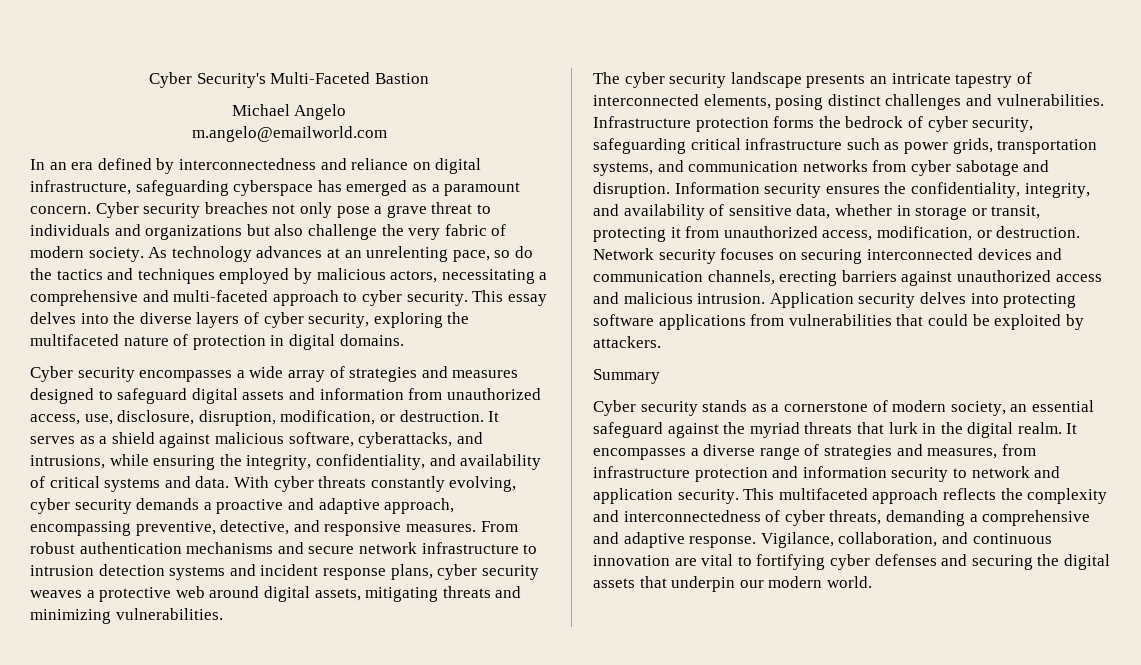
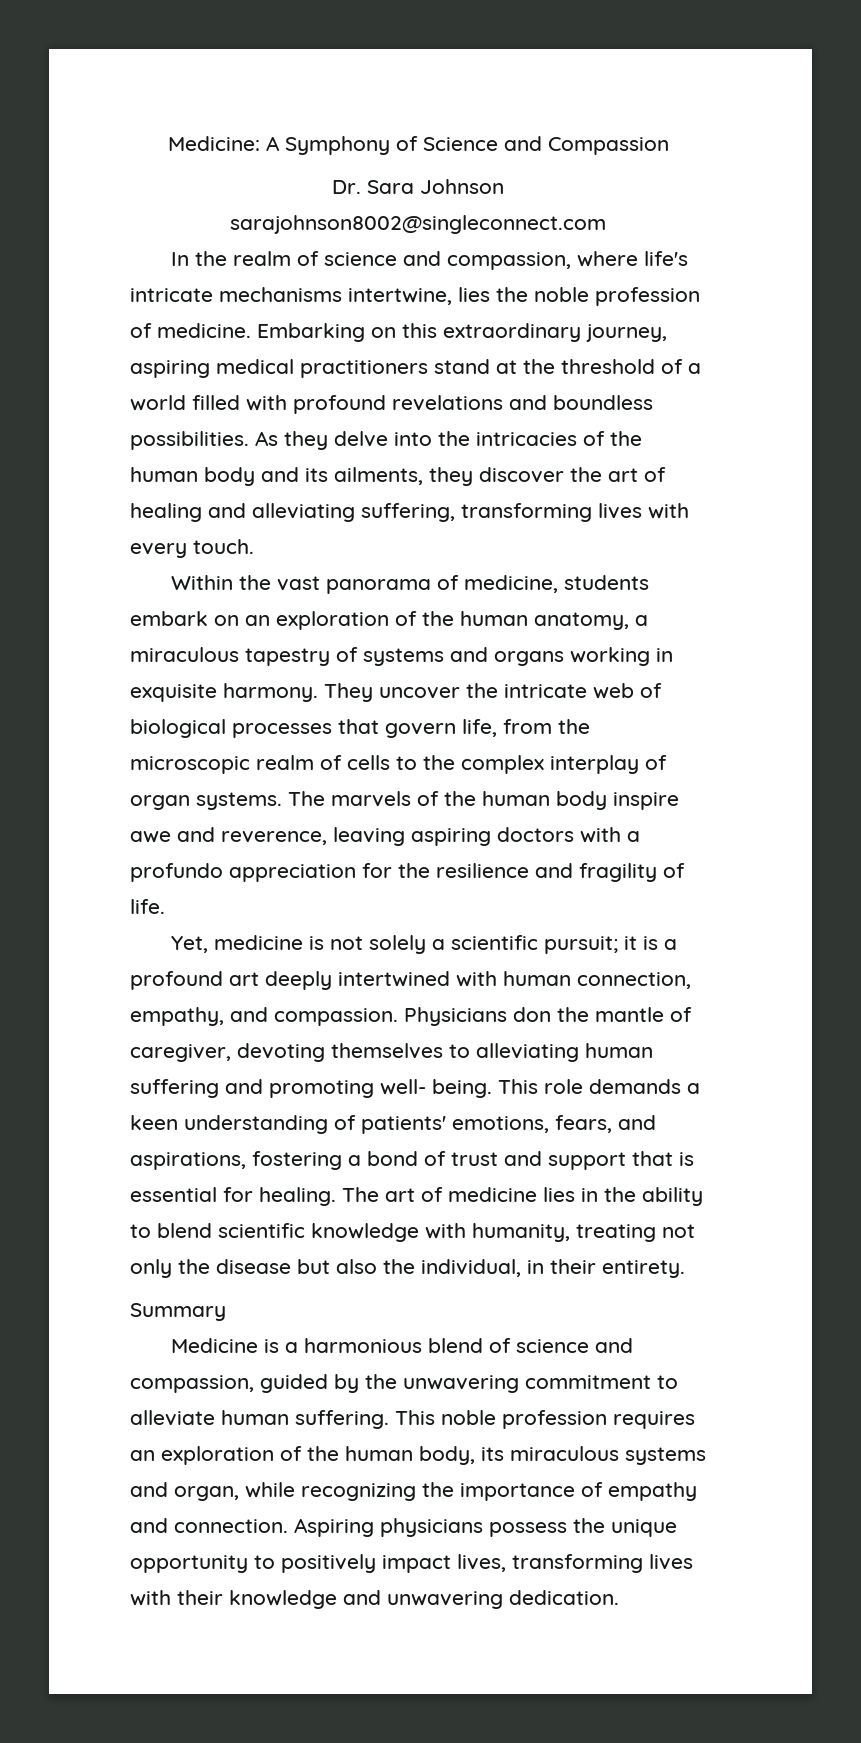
[149,72,429,88] [231,104,347,120] [191,126,387,142] [30,158,482,174] [30,180,521,196] [30,202,491,218] [30,224,507,240] [30,246,533,262] [30,268,548,284] [30,290,547,306] [30,312,470,328] [30,334,404,350] [30,366,519,382] [30,388,541,404] [30,410,500,426] [30,432,483,448] [30,454,542,470] [30,476,517,492] [30,498,455,514] [30,520,518,536] [30,542,538,554] [30,564,539,580] [30,586,522,602] [30,608,223,624] [593,72,1032,88] [593,94,1104,110] [593,116,1034,132] [593,138,1098,154] [593,160,1050,176] [593,182,1090,198] [593,204,1041,220] [593,226,1081,242] [593,248,1063,264] [593,270,1102,286] [593,292,1077,308] [593,314,1084,330] [593,336,661,348] [593,369,660,384] [593,400,1094,416] [593,422,1078,438] [593,444,1036,460] [593,466,1061,482] [593,488,1108,504] [593,510,1091,526] [593,532,1052,548] [593,554,1110,570] [593,576,872,592] Cyber Security's Multi-Faceted Bastion // Michael Angelo // m.angelo@emailworld.com // In an era defined by interconnectedness and reliance on digital infrastructure, safeguarding cyberspace has emerged as a paramount concern. Cyber security breaches not only pose a grave threat to individuals and organizations but also challenge the very fabric of modern society. As technology advances at an unrelenting pace, so do the tactics and techniques employed by malicious actors, necessitating a comprehensive and multi-faceted approach to cyber security. This essay delves into the diverse layers of cyber security, exploring the multifaceted nature of protection in digital domains. // Cyber security encompasses a wide array of strategies and measures designed to safeguard digital assets and information from unauthorized access, use, disclosure, disruption, modification, or destruction. It serves as a shield against malicious software, cyberattacks, and intrusions, while ensuring the integrity, confidentiality, and availability of critical systems and data. With cyber threats constantly evolving, cyber security demands a proactive and adaptive approach, encompassing preventive, detective, and responsive measures. From robust authentication mechanisms and secure network infrastructure to intrusion detection systems and incident response plans, cyber security weaves a protective web around digital assets, mitigating threats and minimizing vulnerabilities. // The cyber security landscape presents an intricate tapestry of interconnected elements, posing distinct challenges and vulnerabilities. Infrastructure protection forms the bedrock of cyber security, safeguarding critical infrastructure such as power grids, transportation systems, and communication networks from cyber sabotage and disruption. Information security ensures the confidentiality, integrity, and availability of sensitive data, whether in storage or transit, protecting it from unauthorized access, modification, or destruction. Network security focuses on securing interconnected devices and communication channels, erecting barriers against unauthorized access and malicious intrusion. Application security delves into protecting software applications from vulnerabilities that could be exploited by attackers. // Summary // Cyber security stands as a cornerstone of modern society, an essential safeguard against the myriad threats that lurk in the digital realm. It encompasses a diverse range of strategies and measures, from infrastructure protection and information security to network and application security. This multifaceted approach reflects the complexity and interconnectedness of cyber threats, demanding a comprehensive and adaptive response. Vigilance, collaboration, and continuous innovation are vital to fortifying cyber defenses and securing the digital assets that underpin our modern world. -> [167,136,669,155] [332,179,504,194] [230,215,606,234] [170,251,688,270] [130,287,700,306] [130,323,667,342] [130,359,701,378] [130,395,653,414] [130,431,642,450] [130,467,666,486] [130,503,689,522] [130,539,254,558] [170,575,649,594] [130,611,648,630] [130,647,673,666] [130,683,662,702] [130,719,590,738] [130,755,667,774] [130,791,679,810] [130,827,640,846] [130,863,685,882] [130,899,165,914] [170,935,677,954] [130,971,691,990] [130,1007,692,1026] [130,1043,653,1062] [130,1079,700,1098] [130,1115,656,1134] [130,1151,694,1170] [130,1187,703,1206] [130,1223,695,1242] [130,1259,685,1278] [130,1303,226,1321] [170,1338,633,1353] [130,1374,678,1393] [130,1410,695,1429] [130,1446,706,1465] [130,1482,697,1501] [130,1518,677,1537] [130,1554,693,1573] [130,1590,619,1609] Medicine: A Symphony of Science and Compassion // Dr. Sara Johnson // sarajohnson8002@singleconnect.com // In the realm of science and compassion, where life's intricate mechanisms intertwine, lies the noble profession of medicine. Embarking on this extraordinary journey, aspiring medical practitioners stand at the threshold of a world filled with profound revelations and boundless possibilities. As they delve into the intricacies of the human body and its ailments, they discover the art of healing and alleviating suffering, transforming lives with every touch. // Within the vast panorama of medicine, students embark on an exploration of the human anatomy, a miraculous tapestry of systems and organs working in exquisite harmony. They uncover the intricate web of biological processes that govern life, from the microscopic realm of cells to the complex interplay of organ systems. The marvels of the human body inspire awe and reverence, leaving aspiring doctors with a profundo appreciation for the resilience and fragility of life. // Yet, medicine is not solely a scientific pursuit; it is a profound art deeply intertwined with human connection, empathy, and compassion. Physicians don the mantle of caregiver, devoting themselves to alleviating human suffering and promoting well- being. This role demands a keen understanding of patients' emotions, fears, and aspirations, fostering a bond of trust and support that is essential for healing. The art of medicine lies in the ability to blend scientific knowledge with humanity, treating not only the disease but also the individual, in their entirety. // Summary // Medicine is a harmonious blend of science and compassion, guided by the unwavering commitment to alleviate human suffering. This noble profession requires an exploration of the human body, its miraculous systems and organ, while recognizing the importance of empathy and connection. Aspiring physicians possess the unique opportunity to positively impact lives, transforming lives with their knowledge and unwavering dedication.

